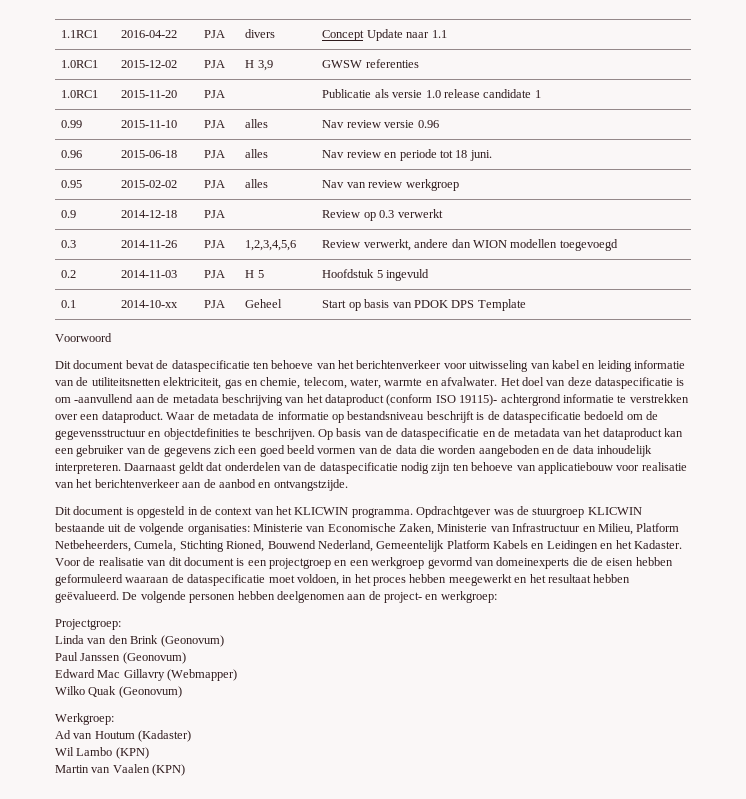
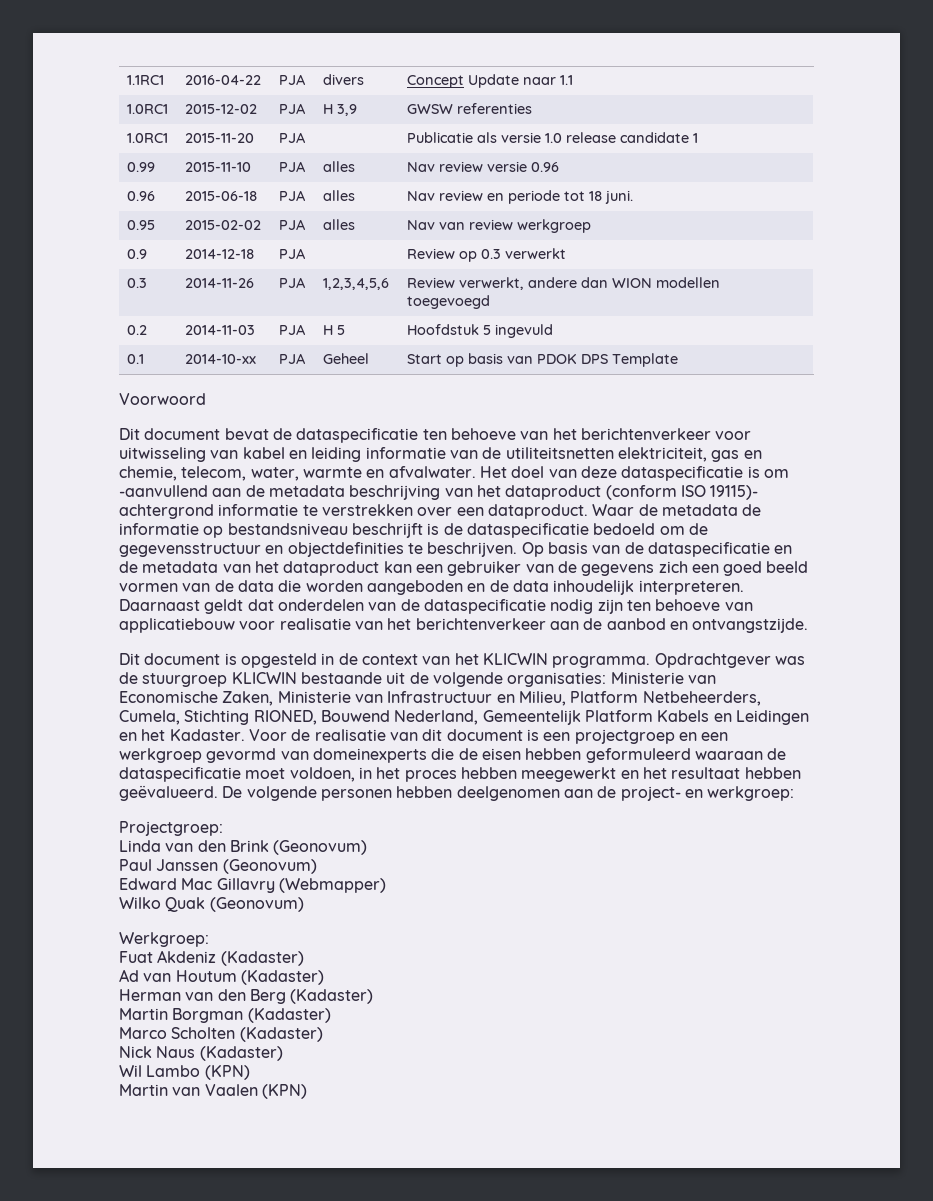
[226,540,265,552] Rioned, -> [253,710,317,725] RIONED,
(114, 719) none -> [119,950,304,966] // Fuat Akdeniz (Kadaster)
(192, 736) none -> [119,989,374,1004] [119,1008,331,1023] [119,1027,323,1042] [119,1046,283,1061] // Herman van den Berg (Kadaster) // Martin Borgman (Kadaster) // Marco Scholten (Kadaster) // Nick Naus (Kadaster)

